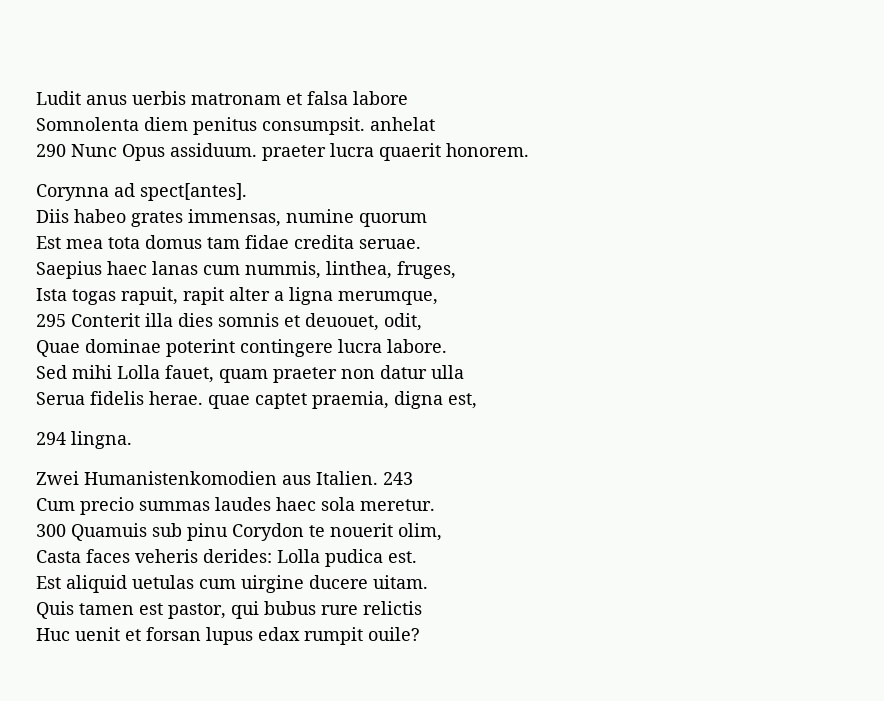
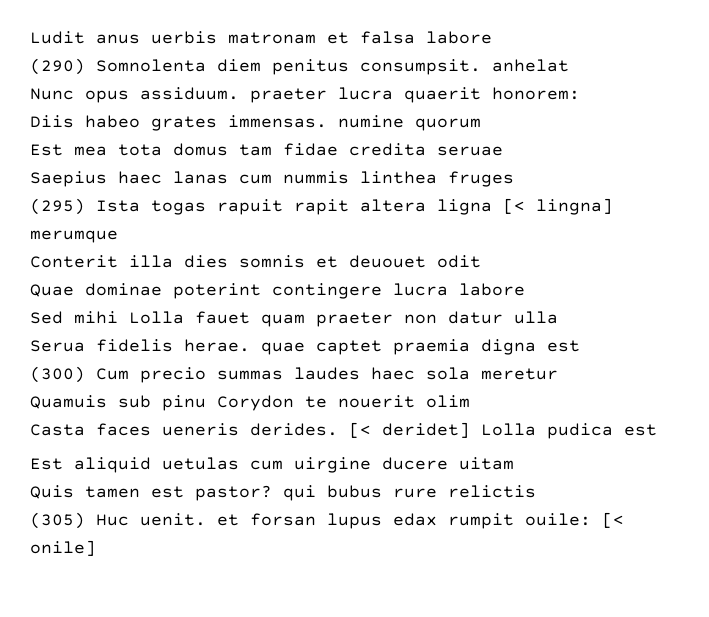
(408, 98) none -> [30,58,85,75] (290)
[36,144,165,161] 290 Nunc Opus -> [30,88,129,103] Nunc opus
[446,143,529,157] [36,183,247,201] honorem. // Corynna ad spect[antes]. -> [492,87,580,100] honorem:
[188,209,281,227] immensas, -> [228,115,327,128] immensas.
[359,239,421,249] seruae. -> [437,146,503,156] seruae
[245,261,456,279] [36,287,438,305] [36,314,66,327] nummis, linthea, fruges, // Ista togas rapuit, rapit alter a ligna merumque, // 295 -> [283,171,514,187] [30,198,613,215] [30,230,118,243] nummis linthea fruges // (295) Ista togas rapuit rapit altera ligna [< lingna] merumque //
[305,313,422,331] deuouet, odit, -> [349,255,481,268] deuouet odit
[387,339,447,353] labore. -> [459,283,525,296] labore
[165,365,214,383] fauet, -> [195,311,250,324] fauet
[312,391,477,409] [36,431,132,449] [36,471,413,485] praemia, digna est, // 294 lingna. // Zwei Humanistenkomodien aus Italien. 243 // -> [393,339,580,355] [30,366,85,383] praemia digna est // (300)
[360,499,435,511] [36,524,66,537] meretur. // 300 -> [481,368,558,380] meretur //
[398,523,442,541] olim, -> [426,395,470,408] olim
[135,549,272,563] veheris derides: -> [162,422,470,438] ueneris derides. [< deridet]
[388,551,417,563] est. -> [624,424,657,436] est
[373,575,428,589] uitam. -> [459,457,514,470] uitam
[168,603,226,619] pastor, -> [195,485,272,501] pastor?
[36,627,120,641] Huc uenit -> [30,512,206,529] (305) Huc uenit.
[368,627,420,641] ouile? -> [525,512,624,528] [30,540,96,556] ouile: [< onile]

